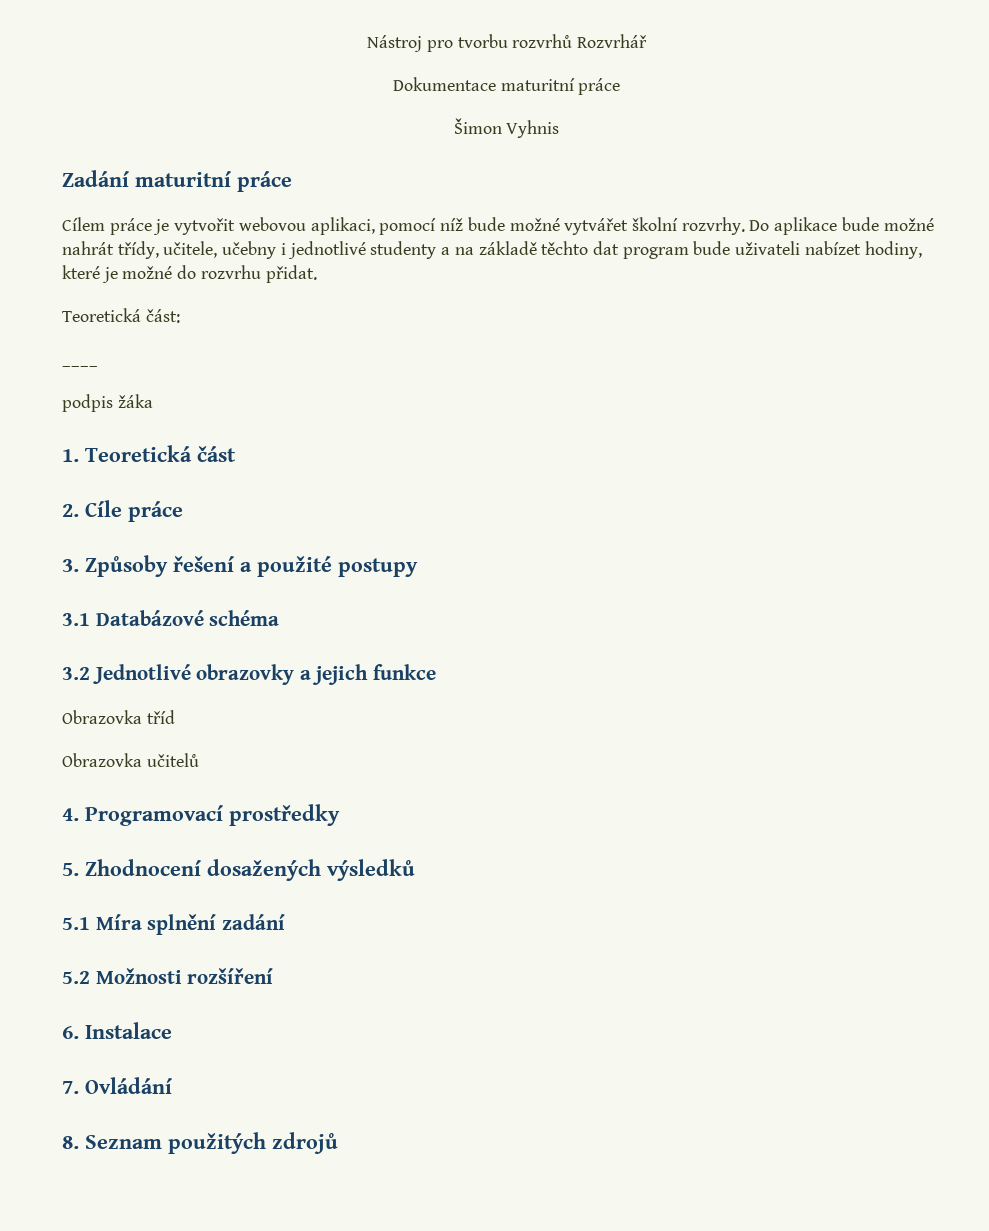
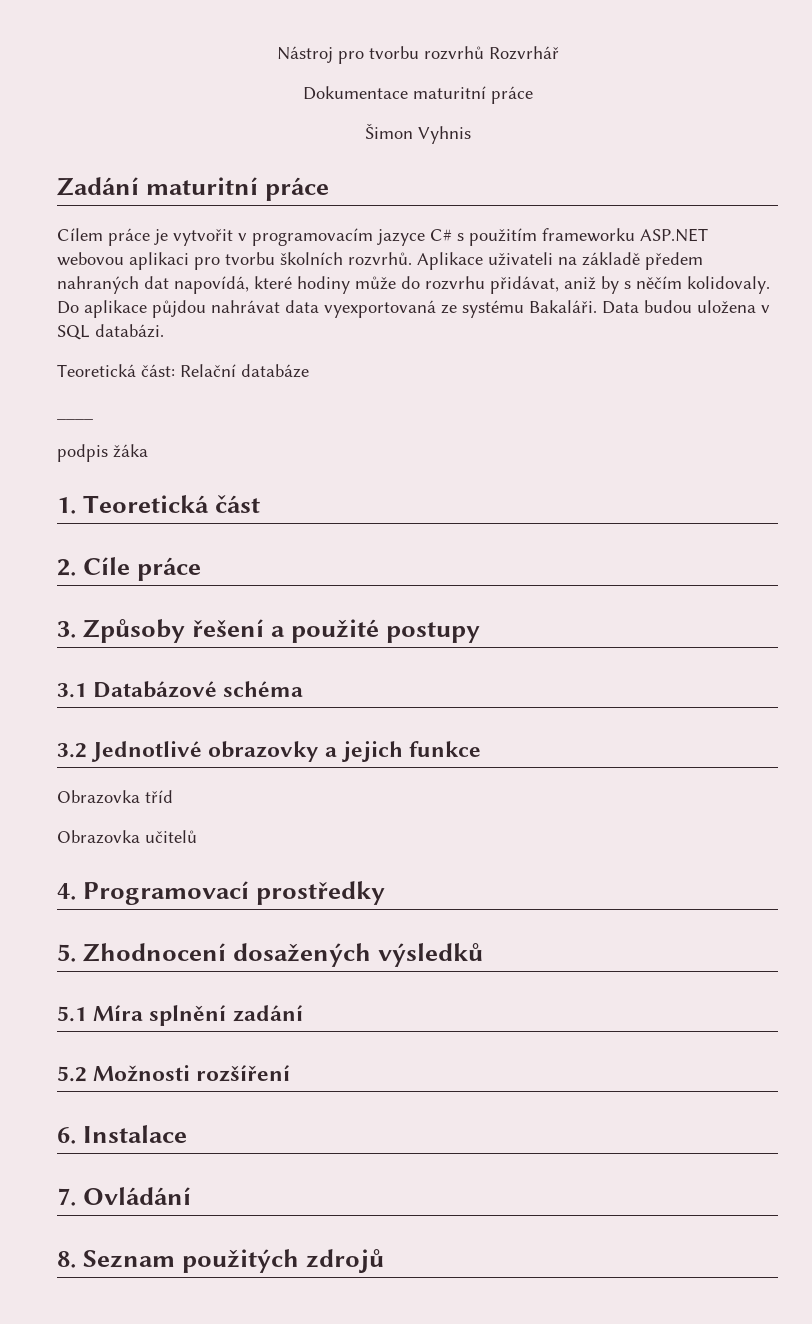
[238,217,934,235] [62,241,922,259] [62,265,317,283] webovou aplikaci, pomocí níž bude možné vytvářet školní rozvrhy. Do aplikace bude možné nahrát třídy, učitele, učebny i jednotlivé studenty a na základě těchto dat program bude uživateli nabízet hodiny, které je možné do rozvrhu přidat. -> [238,228,708,246] [57,252,703,270] [57,276,770,294] [57,300,770,318] [57,324,164,340] v programovacím jazyce C# s použitím frameworku ASP.NET webovou aplikaci pro tvorbu školních rozvrhů. Aplikace uživateli na základě předem nahraných dat napovídá, které hodiny může do rozvrhu přidávat, aniž by s něčím kolidovaly. Do aplikace půjdou nahrávat data vyexportovaná ze systému Bakaláři. Data budou uložena v SQL databázi.
(180, 316) none -> [180,364,309,378] Relační databáze

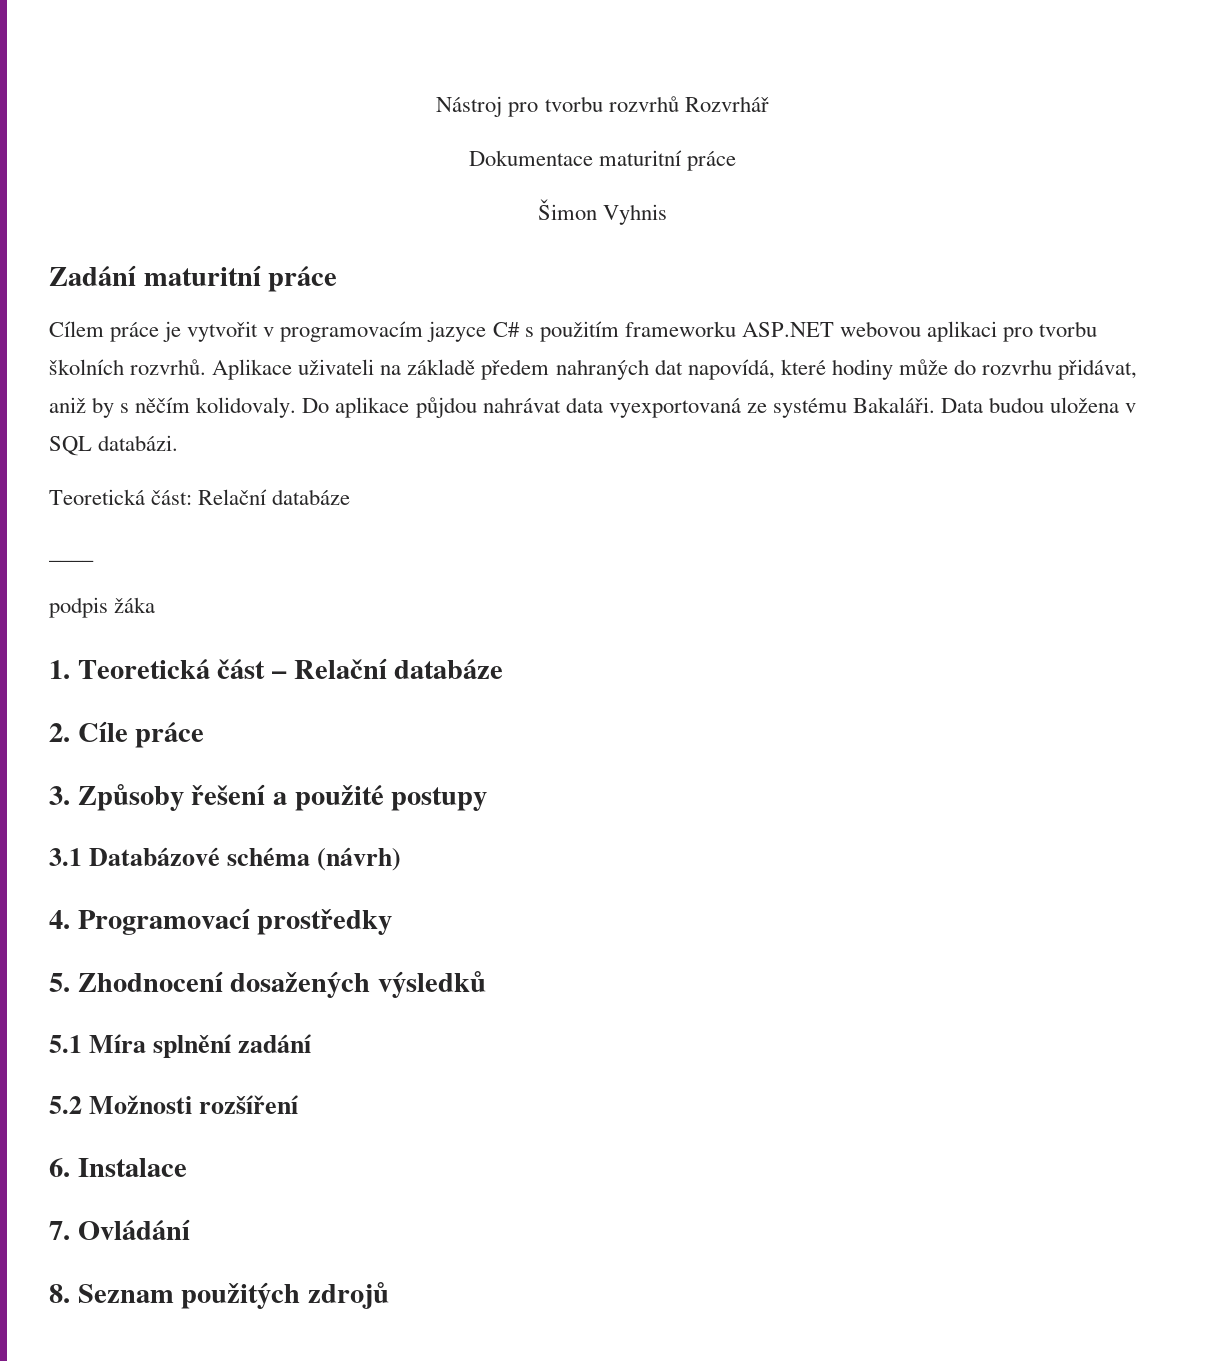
(261, 504) none -> [272,658,504,679] – Relační databáze
[57,741,482,762] [57,790,173,804] [57,830,197,844] // 3.2 Jednotlivé obrazovky a jejich funkce // Obrazovka tříd // Obrazovka učitelů -> [317,847,402,871] (návrh)

